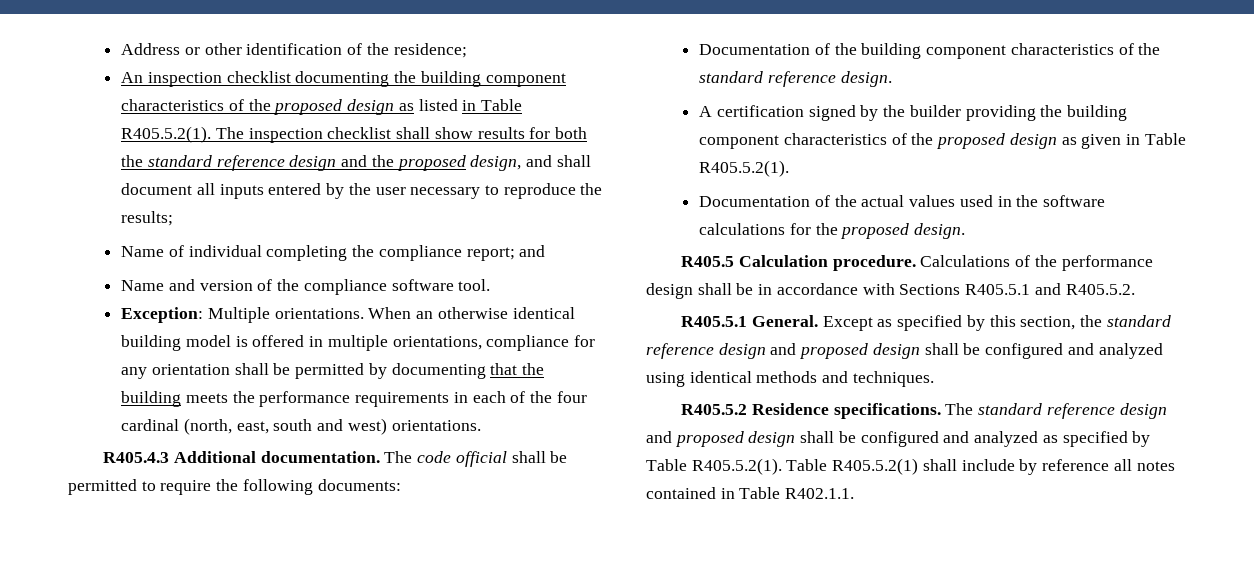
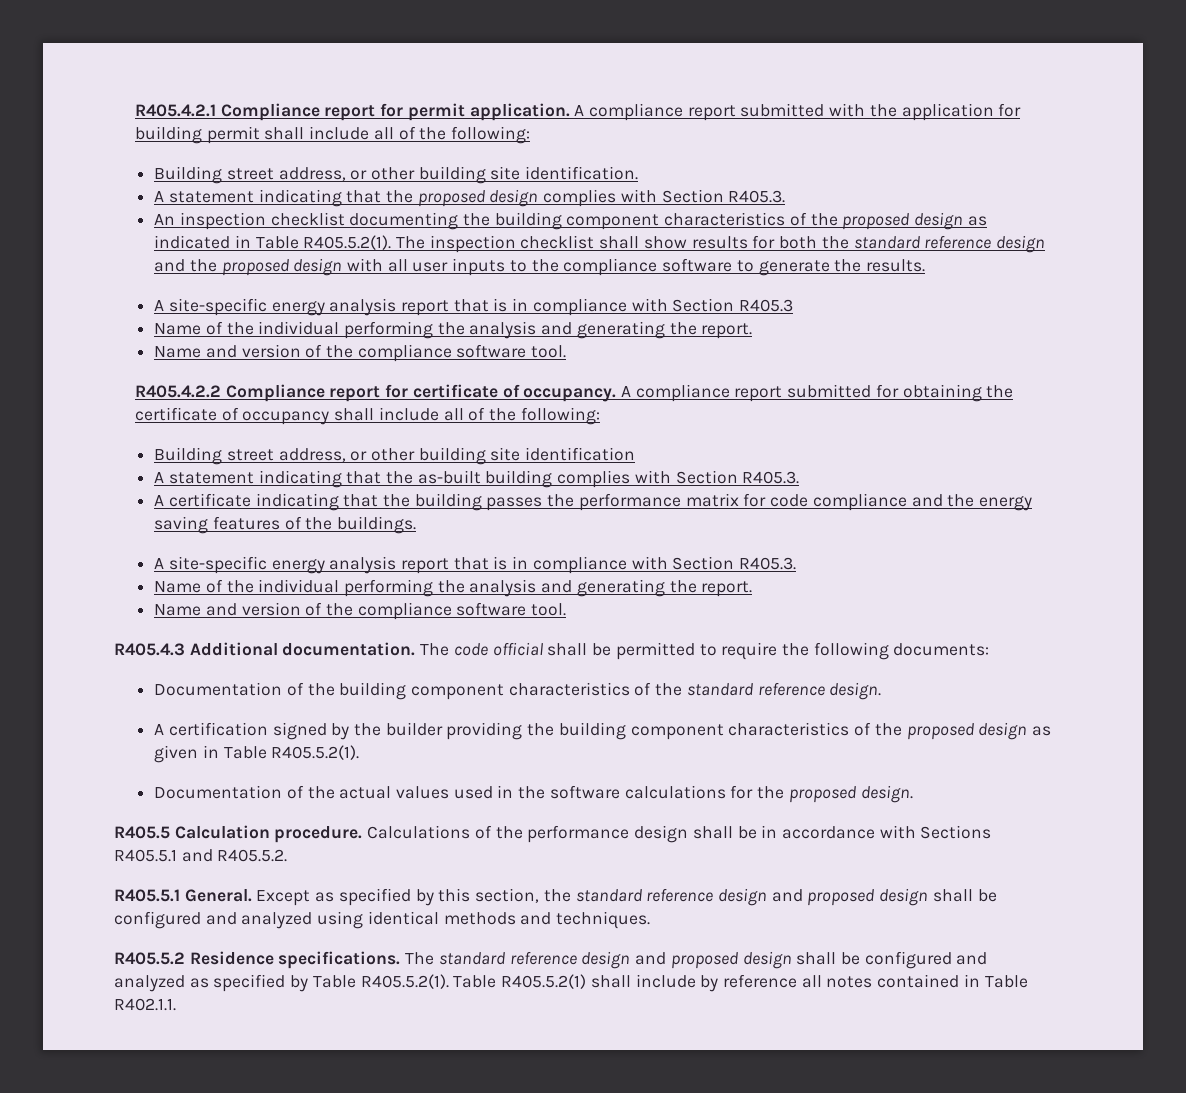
[121,43,467,58] Address or other identification of the residence; -> [134,103,1022,121] [134,126,530,144] [154,166,639,184] [154,189,786,207] R405.4.2.1 Compliance report for permit application. A compliance report submitted with the application for building permit shall include all of the following: // Building street address, or other building site identification. // A statement indicating that the proposed design complies with Section R405.3.
[418,99,458,111] listed -> [154,235,231,249] indicated
[470,155,591,171] [121,183,603,199] [121,211,174,226] [121,245,546,261] [121,279,491,295] [121,307,575,323] [121,335,596,351] [121,363,486,379] design, and shall document all inputs entered by the user necessary to reproduce the results; // Name of individual completing the compliance report; and // Name and version of the compliance software tool. // Exception: Multiple orientations. When an otherwise identical building model is offered in multiple orientations, compliance for any orientation shall be permitted by documenting -> [293,258,926,276] [154,298,794,316] [154,321,753,339] [154,344,567,362] [134,384,1014,402] [134,407,600,425] [154,447,636,465] [154,470,800,488] [154,493,339,511] design with all user inputs to the compliance software to generate the results. // A site-specific energy analysis report that is in compliance with Section R405.3 // Name of the individual performing the analysis and generating the report. // Name and version of the compliance software tool. // R405.4.2.2 Compliance report for certificate of occupancy. A compliance report submitted for obtaining the certificate of occupancy shall include all of the following: // Building street address, or other building site identification // A statement indicating that the as-built building complies with Section R405.3. // A certificate indicating
[185,391,587,407] [121,418,481,435] meets the performance requirements in each of the four cardinal (north, east, south and west) orientations. -> [486,493,1033,511] [154,516,417,534] [154,556,797,574] [154,579,753,597] [154,602,567,620] passes the performance matrix for code compliance and the energy saving features of the buildings. // A site-specific energy analysis report that is in compliance with Section R405.3. // Name of the individual performing the analysis and generating the report. // Name and version of the compliance software tool.

